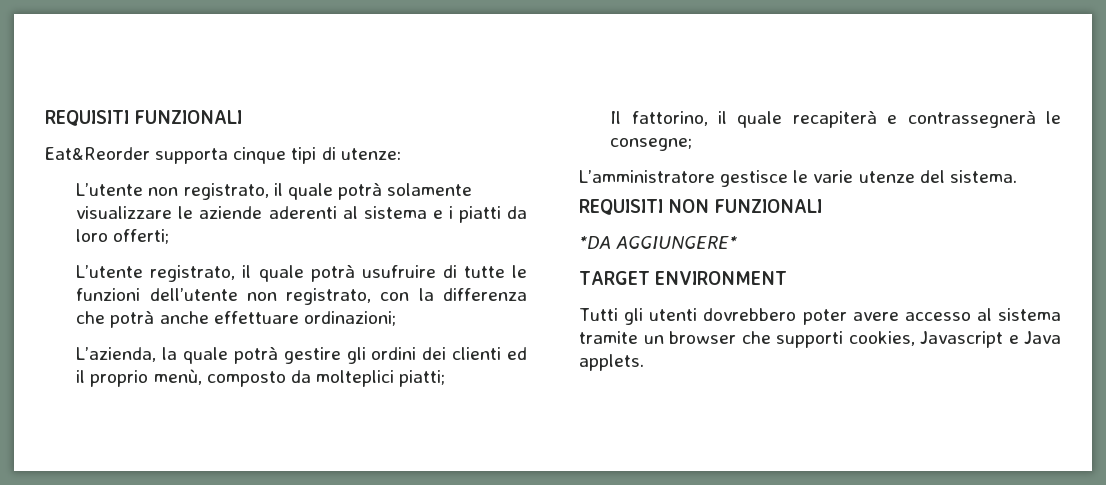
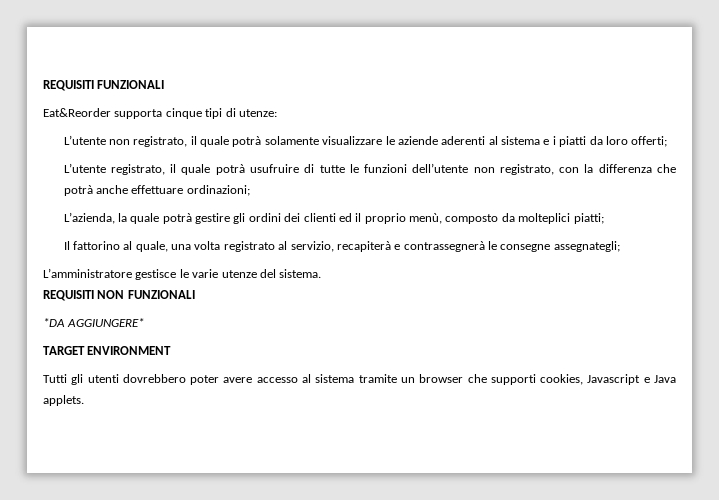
[631,111,783,128] fattorino, il quale -> [72,241,334,252] fattorino al quale, una volta registrato al servizio,
[610,138,693,151] consegne; -> [500,241,620,252] consegne assegnategli;

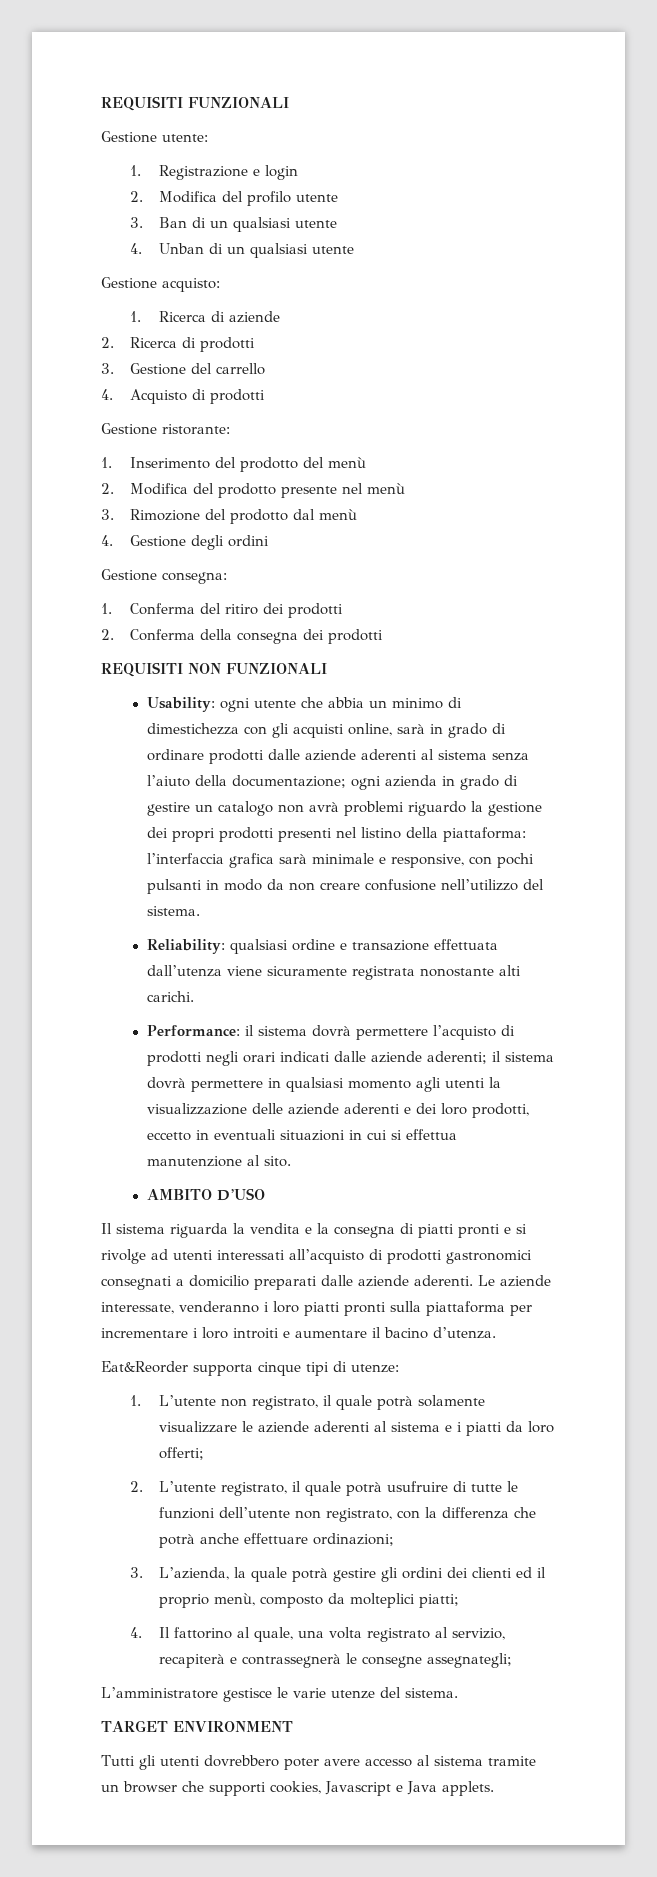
(165, 84) none -> [101,131,208,143] [130,165,299,180] [130,191,339,206] [130,217,338,232] [130,243,355,258] [101,277,220,292] [130,311,281,323] [101,337,256,352] [101,363,266,375] [101,389,266,404] [101,423,230,435] [101,457,367,472] [101,483,406,498] [101,509,358,524] [101,535,270,550] [101,569,227,584] [101,603,344,618] [101,629,384,644] [101,662,327,677] [146,697,462,712] [146,723,506,738] [146,749,529,764] [146,775,518,790] [146,801,542,816] [146,827,526,842] [146,853,534,868] [146,879,544,894] [146,906,200,916] [146,939,498,954] [146,965,521,980] [146,991,194,1002] [146,1025,515,1040] [146,1051,554,1066] [146,1077,501,1092] [146,1103,529,1118] [146,1129,457,1141] [146,1155,291,1167] [146,1188,265,1201] [101,1223,527,1238] [101,1249,532,1264] [101,1275,551,1290] [101,1301,532,1316] [101,1327,496,1339] // Gestione utente: // 1. Registrazione e login // 2. Modifica del profilo utente // 3. Ban di un qualsiasi utente // 4. Unban di un qualsiasi utente // Gestione acquisto: // 1. Ricerca di aziende // 2. Ricerca di prodotti // 3. Gestione del carrello // 4. Acquisto di prodotti // Gestione ristorante: // 1. Inserimento del prodotto del menù // 2. Modifica del prodotto presente nel menù // 3. Rimozione del prodotto dal menù // 4. Gestione degli ordini // Gestione consegna: // 1. Conferma del ritiro dei prodotti // 2. Conferma della consegna dei prodotti // REQUISITI NON FUNZIONALI // Usability: ogni utente che abbia un minimo di dimestichezza con gli acquisti online, sarà in grado di ordinare prodotti dalle aziende aderenti al sistema senza l’aiuto della documentazione; ogni azienda in grado di gestire un catalogo non avrà problemi riguardo la gestione dei propri prodotti presenti nel listino della piattaforma: l’interfaccia grafica sarà minimale e responsive, con pochi pulsanti in modo da non creare confusione nell’utilizzo del sistema. // Reliability: qualsiasi ordine e transazione effettuata dall’utenza viene sicuramente registrata nonostante alti carichi. // Performance: il sistema dovrà permettere l’acquisto di prodotti negli orari indicati dalle aziende aderenti; il sistema dovrà permettere in qualsiasi momento agli utenti la visualizzazione delle aziende aderenti e dei loro prodotti, eccetto in eventuali situazioni in cui si effettua manutenzione al sito. // AMBITO D’USO // Il sistema riguarda la vendita e la consegna di piatti pronti e si rivolge ad utenti interessati all’acquisto di prodotti gastronomici consegnati a domicilio preparati dalle aziende aderenti. Le aziende interessate, venderanno i loro piatti pronti sulla piattaforma per incrementare i loro introiti e aumentare il bacino d’utenza.
(277, 113) none -> [130,1395,142,1406] 1.
(668, 141) none -> [130,1481,144,1492] 2.
(250, 190) none -> [130,1567,144,1578] 3.
(604, 218) none -> [130,1627,143,1638] 4.
[43,290,195,301] [43,318,145,327] // REQUISITI NON FUNZIONALI // *DA AGGIUNGERE* -> (458, 1693) none

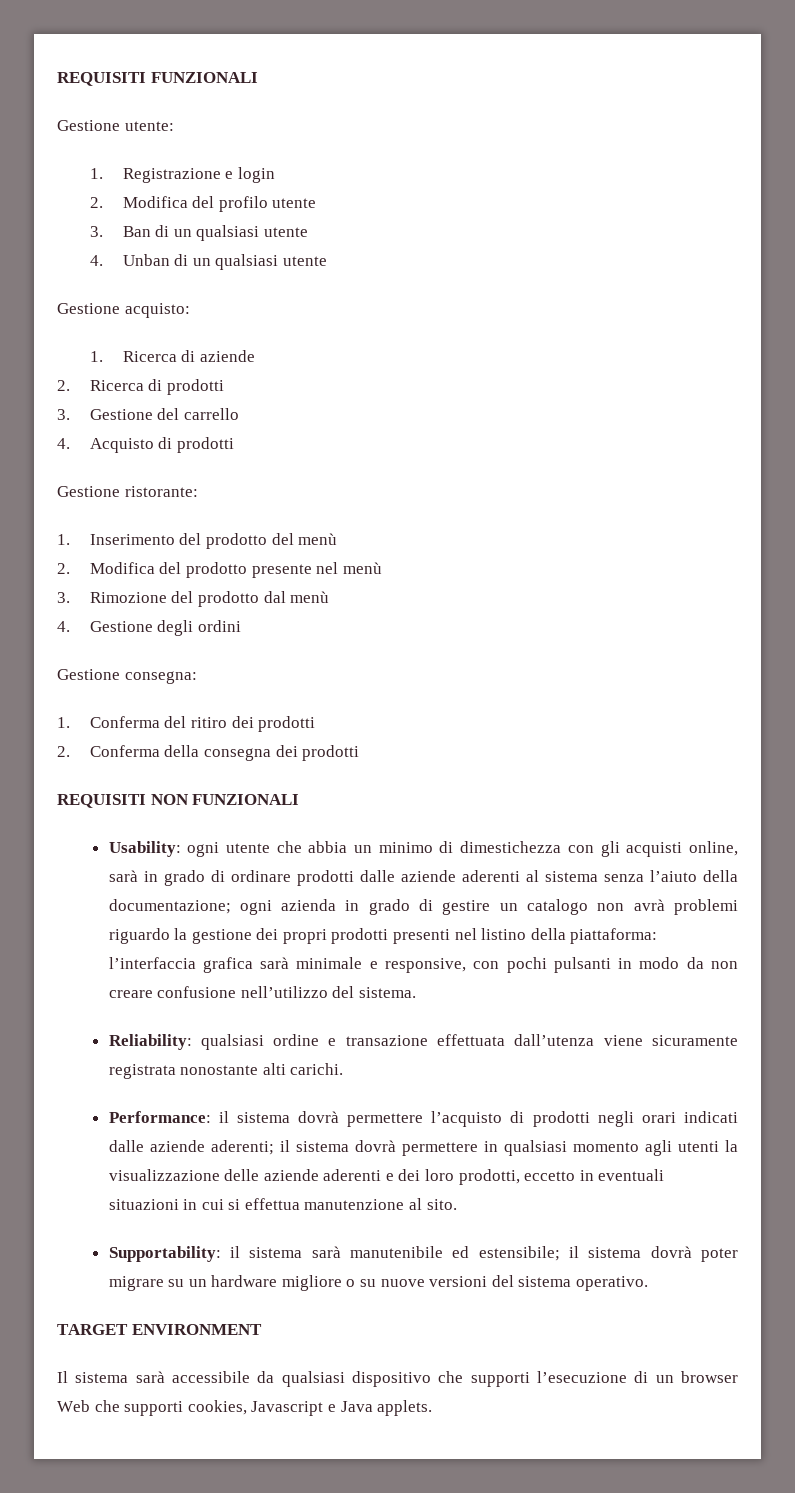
[146,1188,265,1201] [101,1223,527,1238] [101,1249,532,1264] [101,1275,551,1290] [101,1301,532,1316] [101,1327,496,1339] [101,1361,399,1376] [130,1395,486,1410] [159,1421,555,1436] [159,1447,205,1460] [130,1481,519,1496] [159,1507,537,1522] [159,1533,395,1548] [130,1567,547,1582] [159,1593,460,1608] [130,1627,506,1642] [159,1653,513,1668] [101,1687,458,1702] [101,1720,293,1732] [101,1755,536,1770] AMBITO D’USO // Il sistema riguarda la vendita e la consegna di piatti pronti e si rivolge ad utenti interessati all’acquisto di prodotti gastronomici consegnati a domicilio preparati dalle aziende aderenti. Le aziende interessate, venderanno i loro piatti pronti sulla piattaforma per incrementare i loro introiti e aumentare il bacino d’utenza. // Eat&Reorder supporta cinque tipi di utenze: // 1. L’utente non registrato, il quale potrà solamente visualizzare le aziende aderenti al sistema e i piatti da loro offerti; // 2. L’utente registrato, il quale potrà usufruire di tutte le funzioni dell’utente non registrato, con la differenza che potrà anche effettuare ordinazioni; // 3. L’azienda, la quale potrà gestire gli ordini dei clienti ed il proprio menù, composto da molteplici piatti; // 4. Il fattorino al quale, una volta registrato al servizio, recapiterà e contrassegnerà le consegne assegnategli; // L’amministratore gestisce le varie utenze del sistema. // TARGET ENVIRONMENT // Tutti gli utenti dovrebbero poter avere accesso al sistema tramite -> [108,1246,739,1262] [108,1275,649,1291] [57,1324,262,1335] [57,1371,649,1387] Supportability: il sistema sarà manutenibile ed estensibile; il sistema dovrà poter migrare su un hardware migliore o su nuove versioni del sistema operativo. // TARGET ENVIRONMENT // Il sistema sarà accessibile da qualsiasi dispositivo che supporti l’esecuzione di
(177, 1787) none -> [57,1400,90,1412] Web

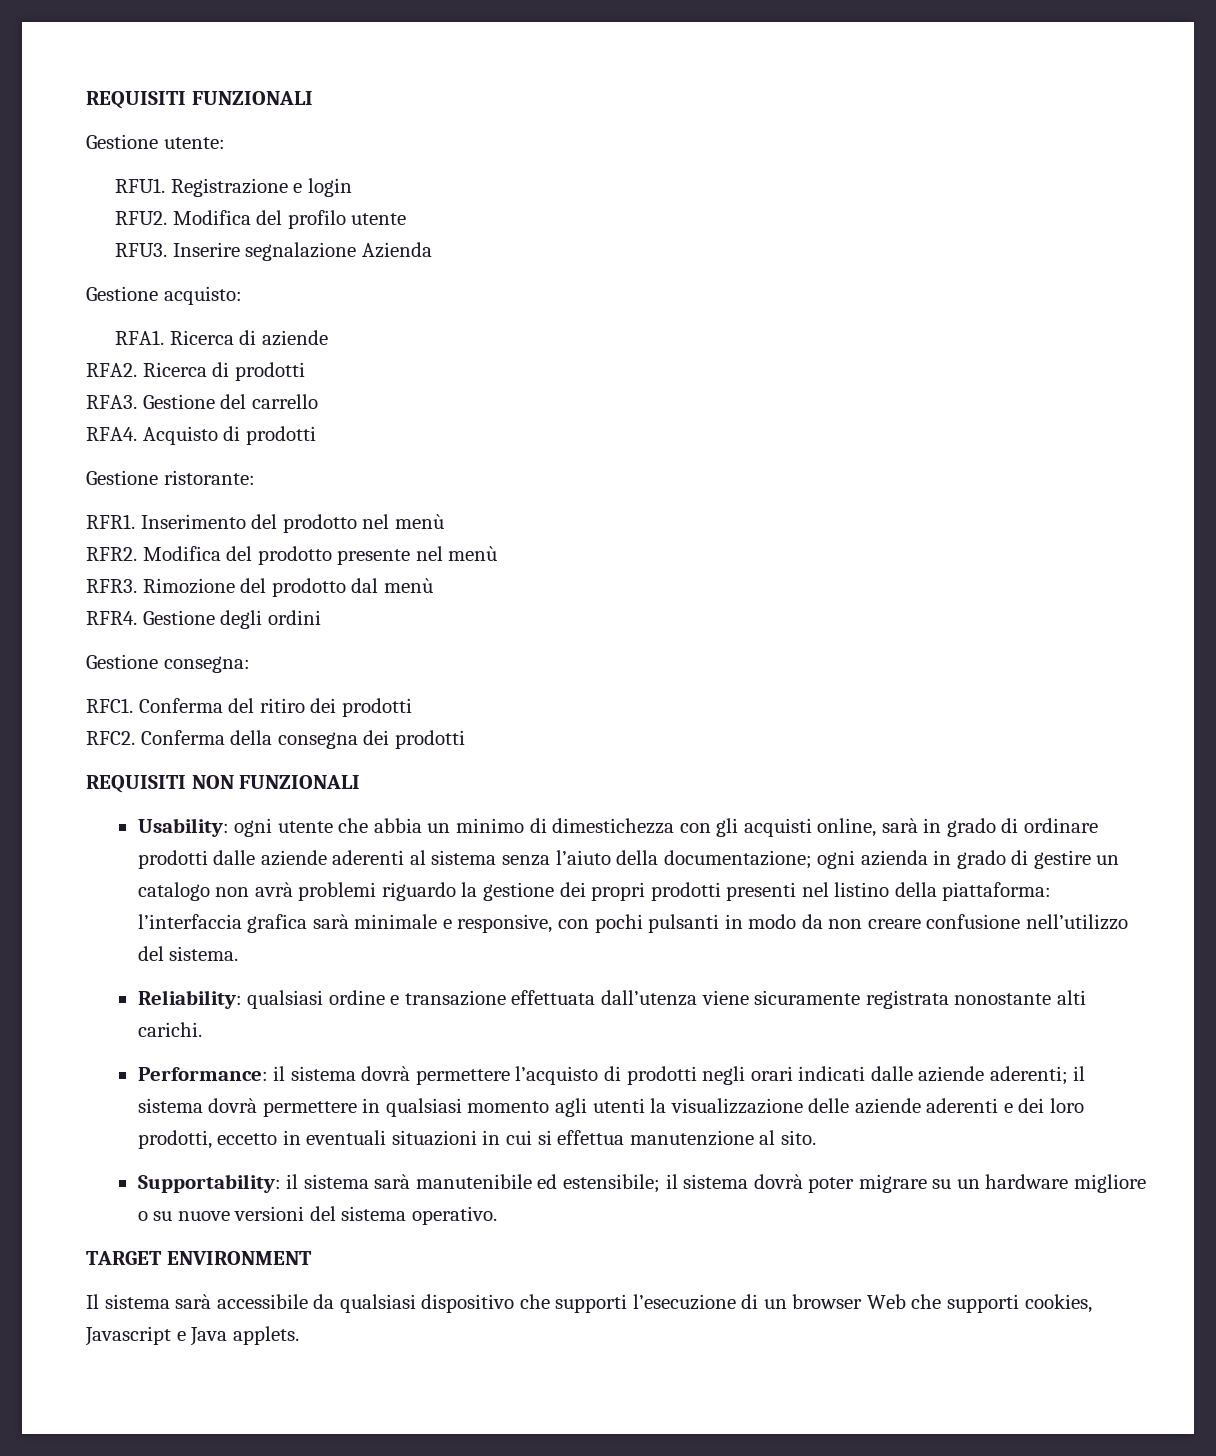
[89,168,103,179] 1. -> [115,178,166,193] RFU1.
[89,197,103,208] 2. -> [115,211,168,225] RFU2.
[89,225,309,241] [89,254,328,270] 3. Ban di un qualsiasi utente // 4. Unban di un qualsiasi utente -> [115,242,432,261] RFU3. Inserire segnalazione Azienda
[89,351,103,362] 1. -> [115,330,165,345] RFA1.
[57,380,70,391] 2. -> [86,363,137,377] RFA2.
[57,409,70,420] 3. -> [86,395,137,409] RFA3.
[57,438,70,449] 4. -> [86,427,137,441] RFA4.
[57,534,70,545] 1. -> [86,514,135,529] RFR1.
[271,533,338,545] [57,563,70,574] del menù // 2. -> [362,514,444,529] [86,547,137,561] nel menù // RFR2.
[57,592,70,603] 3. -> [86,579,137,593] RFR3.
[57,621,70,632] 4. -> [86,611,137,625] RFR4.
[57,717,70,728] 1. -> [86,698,133,713] RFC1.
[57,746,70,757] 2. -> [86,731,135,745] RFC2.

